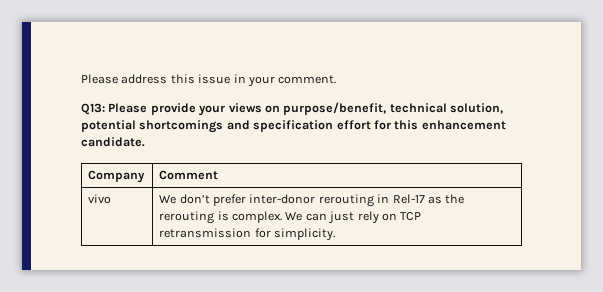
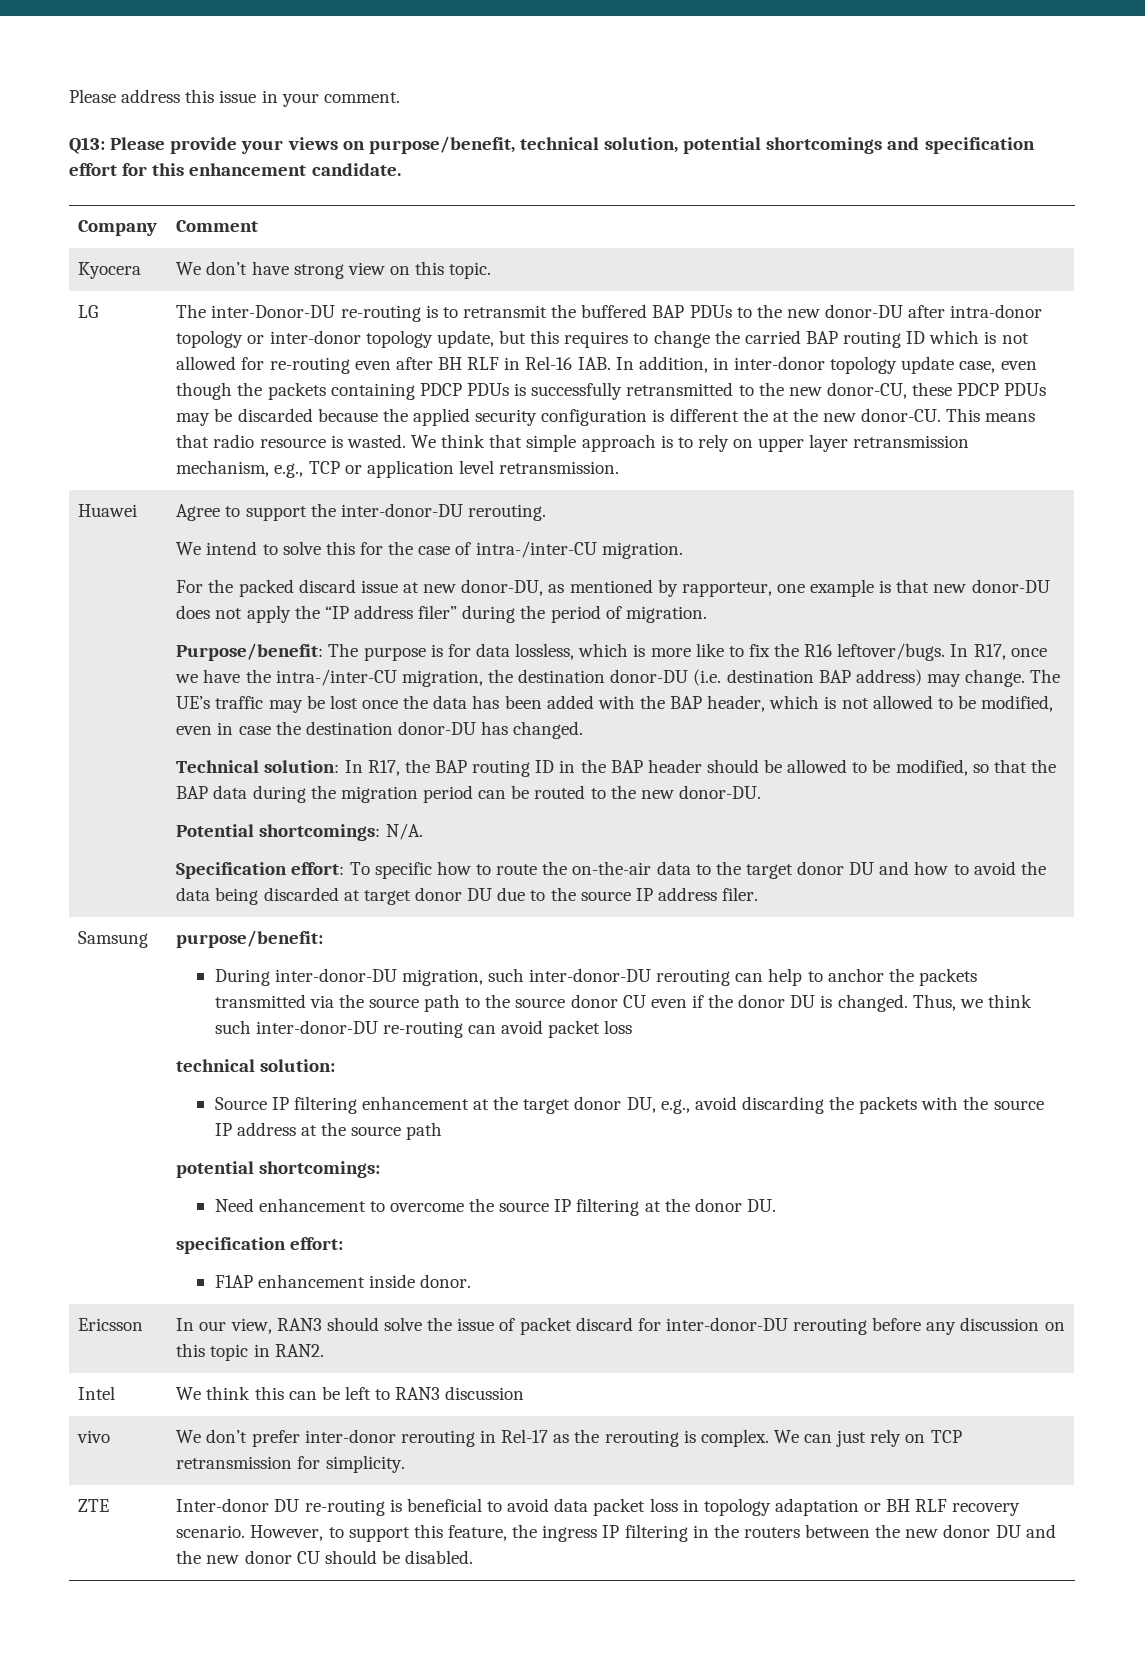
(219, 175) none -> [78,262,142,279] [176,261,492,279] [78,305,99,318] [176,304,1043,322] [176,330,1029,348] [176,356,1037,374] [176,382,1047,400] [176,408,1036,426] [176,434,970,452] [176,460,620,478] [78,504,138,517] [176,503,546,521] [176,541,683,559] [176,579,1050,597] [176,605,707,623] [176,643,1047,661] [175,669,1061,687] [176,695,1054,713] [176,721,584,739] [176,759,1056,777] [176,785,761,803] [176,823,423,841] [176,861,1046,879] [176,887,759,905] [78,931,149,948] [176,930,324,948] [214,968,977,986] [214,994,1032,1012] [214,1020,633,1038] [176,1059,336,1072] [214,1096,1044,1114] [214,1122,443,1140] [176,1161,381,1178] [214,1198,776,1216] [176,1237,344,1254] [214,1274,471,1288] [78,1318,144,1331] [176,1317,1065,1335] [176,1343,324,1361] [78,1386,116,1400] [176,1386,525,1400] // Kyocera | We don’t have strong view on this topic. // LG | The inter-Donor-DU re-routing is to retransmit the buffered BAP PDUs to the new donor-DU after intra-donor topology or inter-donor topology update, but this requires to change the carried BAP routing ID which is not allowed for re-routing even after BH RLF in Rel-16 IAB. In addition, in inter-donor topology update case, even though the packets containing PDCP PDUs is successfully retransmitted to the new donor-CU, these PDCP PDUs may be discarded because the applied security configuration is different the at the new donor-CU. This means that radio resource is wasted. We think that simple approach is to rely on upper layer retransmission mechanism, e.g., TCP or application level retransmission. // Huawei | Agree to support the inter-donor-DU rerouting. // We intend to solve this for the case of intra-/inter-CU migration. // For the packed discard issue at new donor-DU, as mentioned by rapporteur, one example is that new donor-DU does not apply the “IP address filer” during the period of migration. // Purpose/benefit: The purpose is for data lossless, which is more like to fix the R16 leftover/bugs. In R17, once we have the intra-/inter-CU migration, the destination donor-DU (i.e. destination BAP address) may change. The UE’s traffic may be lost once the data has been added with the BAP header, which is not allowed to be modified, even in case the destination donor-DU has changed. // Technical solution: In R17, the BAP routing ID in the BAP header should be allowed to be modified, so that the BAP data during the migration period can be routed to the new donor-DU. // Potential shortcomings: N/A. // Specification effort: To specific how to route the on-the-air data to the target donor DU and how to avoid the data being discarded at target donor DU due to the source IP address filer. // Samsung | purpose/benefit: // During inter-donor-DU migration, such inter-donor-DU rerouting can help to anchor the packets transmitted via the source path to the source donor CU even if the donor DU is changed. Thus, we think such inter-donor-DU re-routing can avoid packet loss // technical solution: // Source IP filtering enhancement at the target donor DU, e.g., avoid discarding the packets with the source IP address at the source path // potential shortcomings: // Need enhancement to overcome the source IP filtering at the donor DU. // specification effort: // F1AP enhancement inside donor. // Ericsson | In our view, RAN3 should solve the issue of packet discard for inter-donor-DU rerouting before any discussion on this topic in RAN2. // Intel | We think this can be left to RAN3 discussion
(336, 234) none -> [78,1499,110,1512] [176,1498,1021,1516] [176,1524,1056,1542] [176,1550,474,1564] // ZTE | Inter-donor DU re-routing is beneficial to avoid data packet loss in topology adaptation or BH RLF recovery scenario. However, to support this feature, the ingress IP filtering in the routers between the new donor DU and the new donor CU should be disabled.

